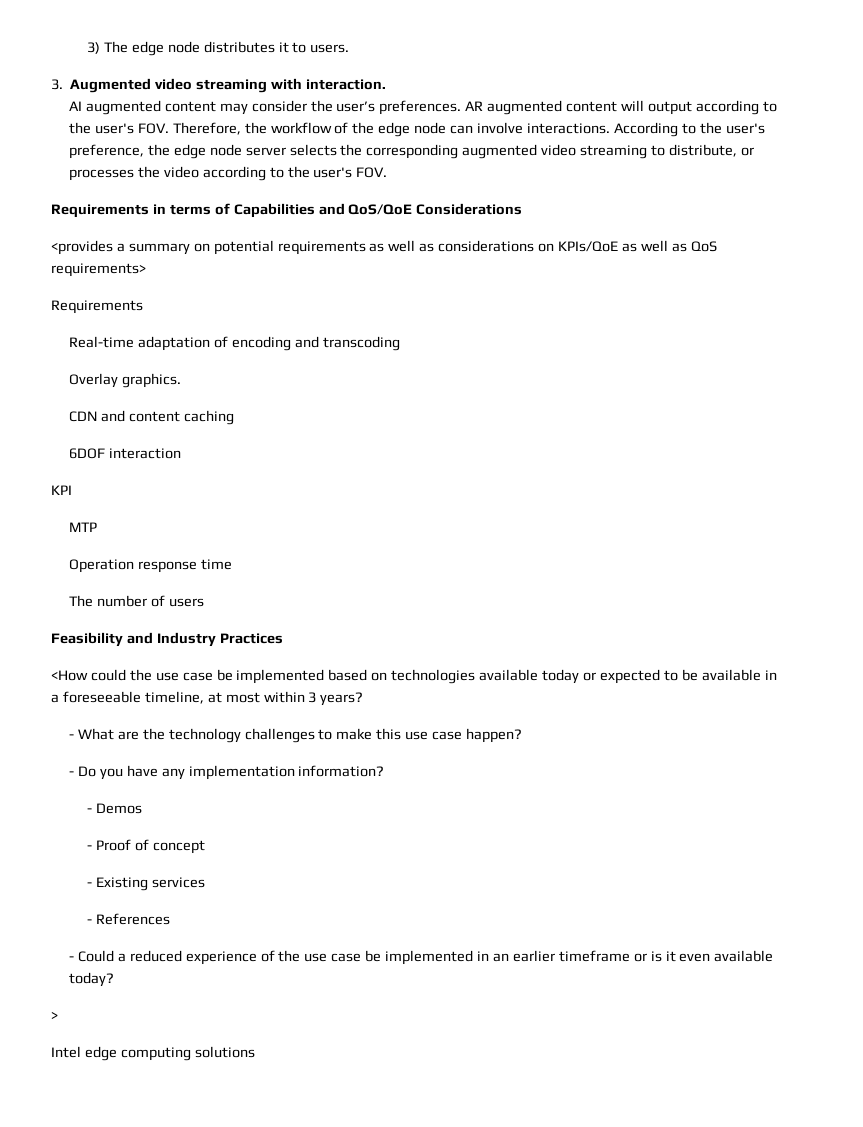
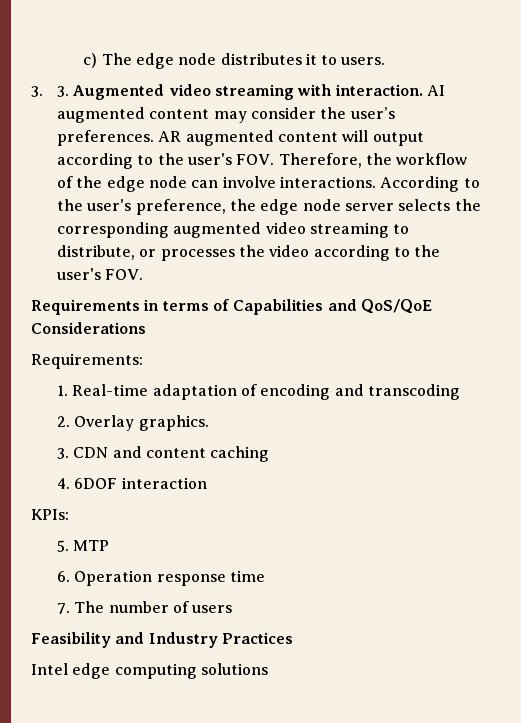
[86,42,100,54] 3) -> [83,53,98,68] c)
(63, 84) none -> [57,86,70,97] 3.
(386, 84) // -> (423, 90) none
[51,240,717,255] [51,263,146,277] [51,300,143,314] <provides a summary on potential requirements as well as considerations on KPIs/QoE as well as QoS requirements> // Requirements // -> [31,353,143,369] [57,385,69,396] Requirements: // 1.
(400, 343) none -> [57,416,71,427] 2.
(181, 380) none -> [57,448,70,459] 3.
(234, 417) none -> [57,478,71,489] 4.
[51,485,72,495] KPI // -> [31,509,69,520] [57,540,70,552] KPIs: // 5.
(97, 527) none -> [57,571,71,582] 6.
(232, 564) none -> [57,603,71,614] 7.
[51,669,777,684] [51,691,364,706] [68,728,523,743] [68,765,385,780] [86,803,142,814] [86,839,205,854] [86,877,205,891] [86,913,170,925] [68,950,774,965] [68,972,114,987] [51,1011,58,1020] // <How could the use case be implemented based on technologies available today or expected to be available in a foreseeable timeline, at most within 3 years? // - What are the technology challenges to make this use case happen? // - Do you have any implementation information? // - Demos // - Proof of concept // - Existing services // - References // - Could a reduced experience of the use case be implemented in an earlier timeframe or is it even available today? // > -> (293, 638) none

